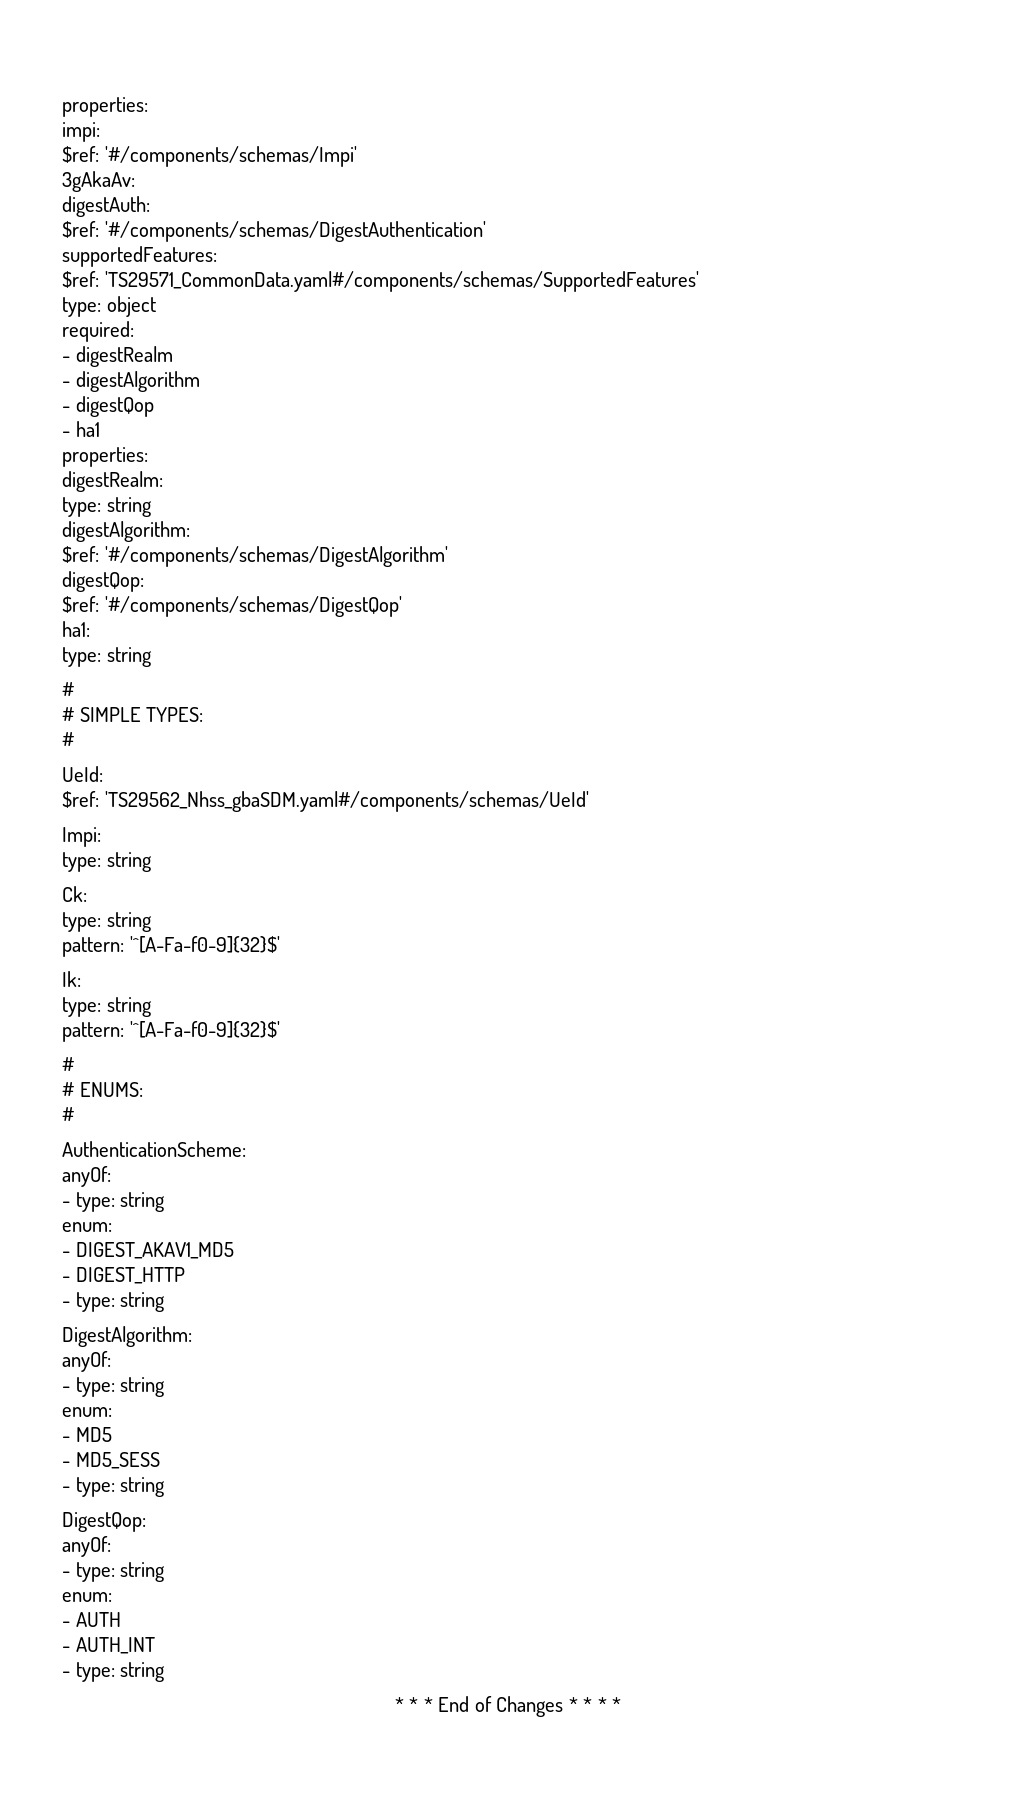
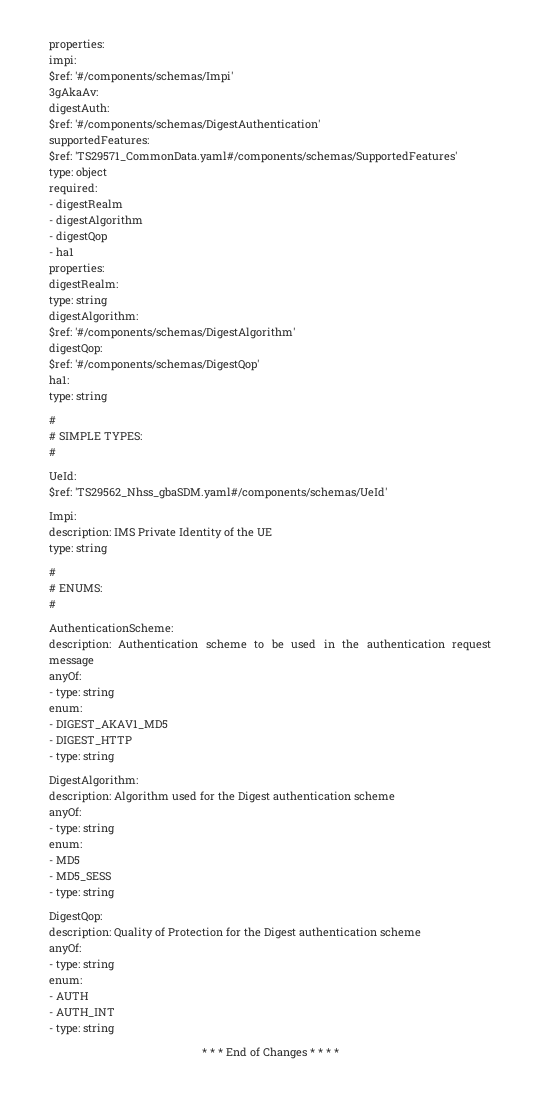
[62,852,152,872] [62,886,87,902] [62,912,152,932] [62,936,280,957] [62,971,81,987] [62,997,152,1017] [62,1021,280,1042] type: string // Ck: // type: string // pattern: '^[A-Fa-f0-9]{32}$' // Ik: // type: string // pattern: '^[A-Fa-f0-9]{32}$' -> [49,527,272,539] [49,543,108,555] description: IMS Private Identity of the UE // type: string
(246, 1149) none -> [49,639,492,651] [49,658,94,667] // description: Authentication scheme to be used in the authentication request message
(192, 1336) none -> [49,791,395,803] // description: Algorithm used for the Digest authentication scheme
(146, 1522) none -> [49,927,421,939] // description: Quality of Protection for the Digest authentication scheme

